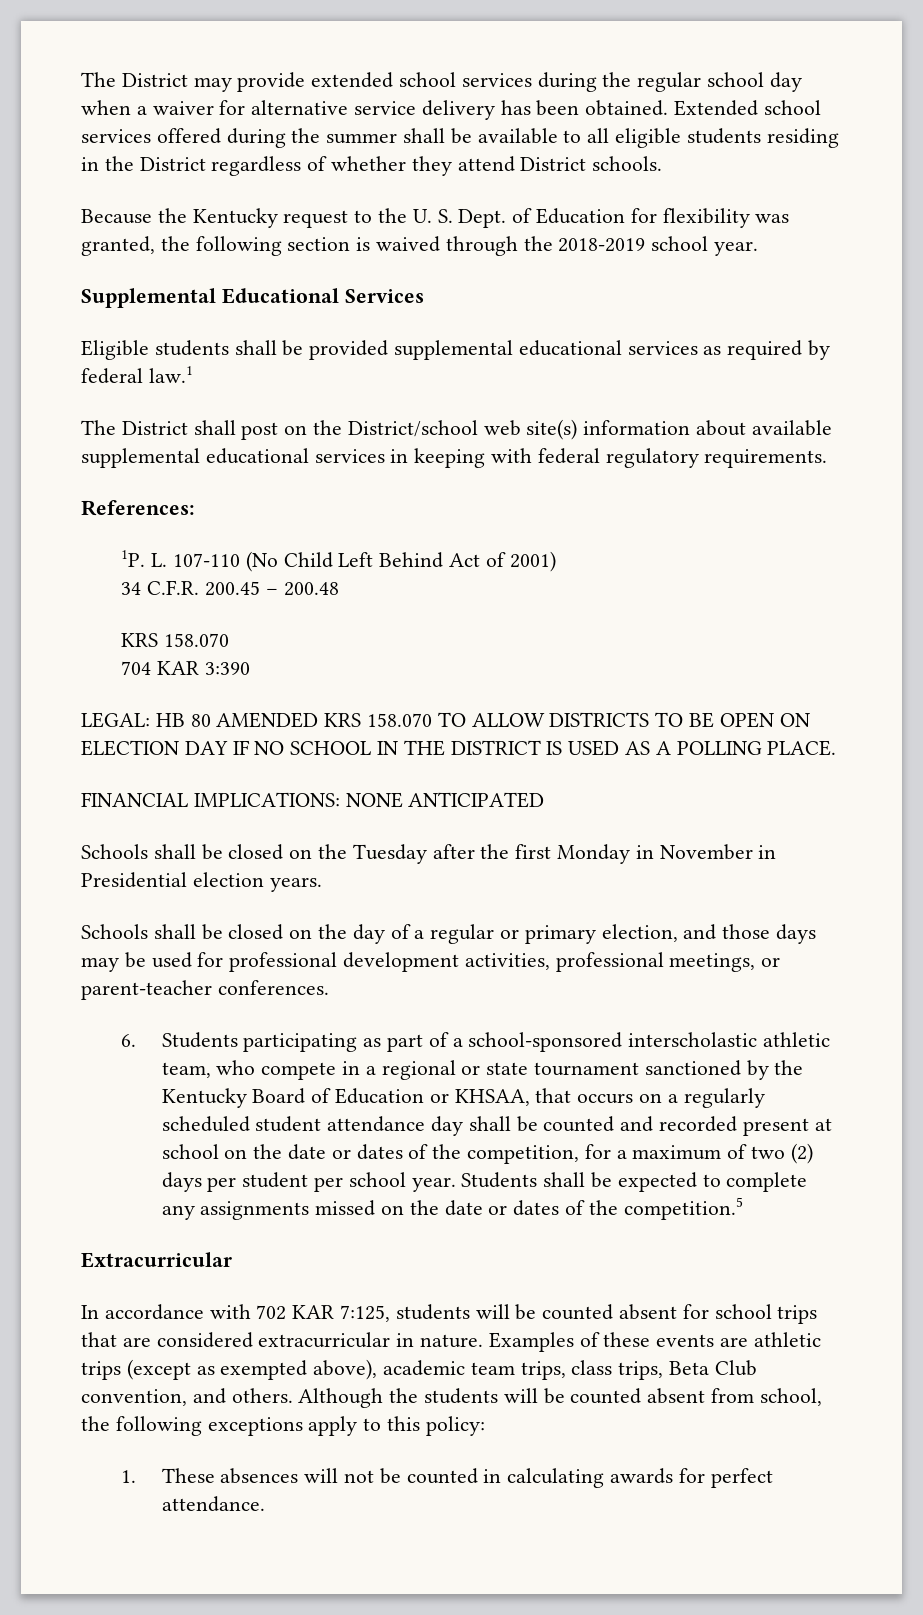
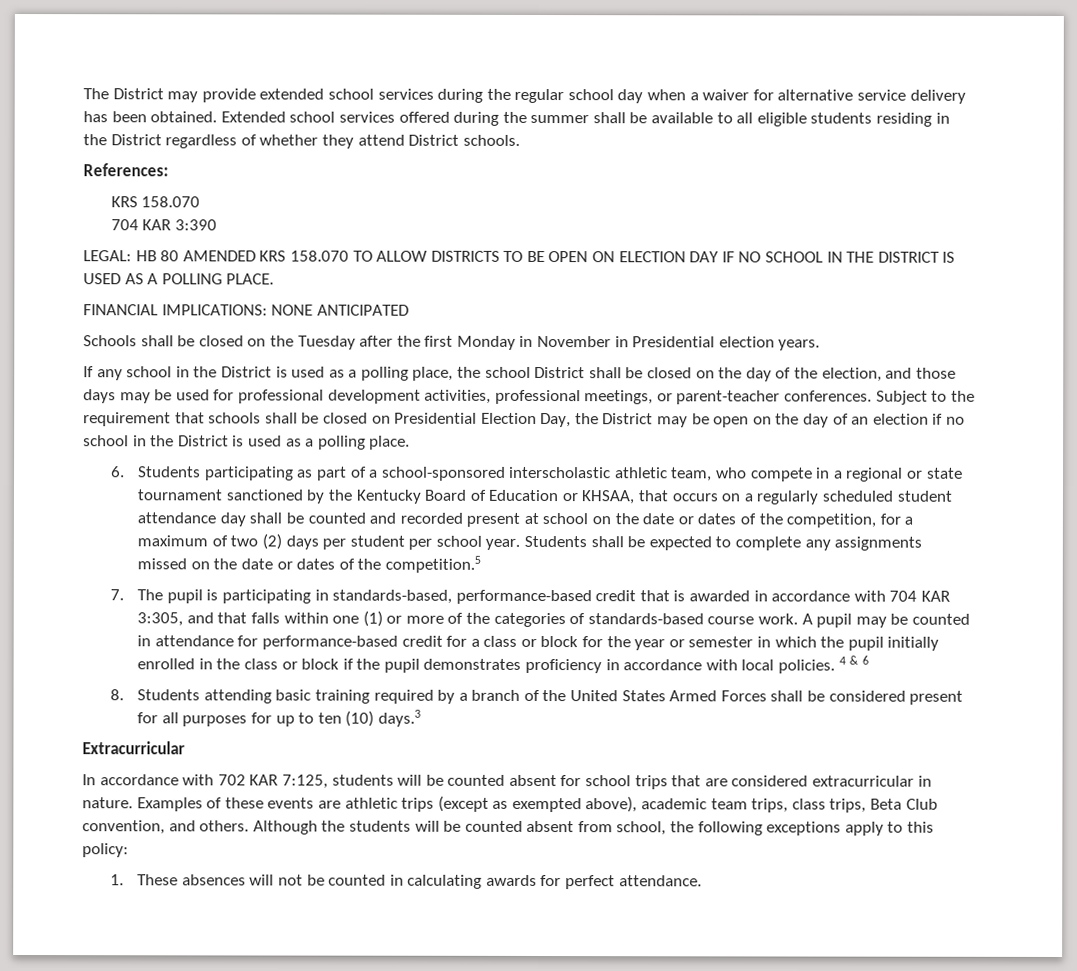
[81,208,790,228] [81,236,759,256] [81,288,424,308] [81,340,831,360] [81,366,193,384] [81,419,832,440] [81,448,828,468] [81,500,195,516] [121,550,556,572] [121,580,339,596] Because the Kentucky request to the U. S. Dept. of Education for flexibility was granted, the following section is waived through the 2018-2019 school year. // Supplemental Educational Services // Eligible students shall be provided supplemental educational services as required by federal law.1 // The District shall post on the District/school web site(s) information about available supplemental educational services in keeping with federal regulatory requirements. // References: // 1P. L. 107-110 (No Child Left Behind Act of 2001) // 34 C.F.R. 200.45 – 200.48 -> [83,163,169,177] References:
[81,924,148,939] Schools -> [83,366,586,381] If any school in the District is used as a polling place, the school District
[414,924,596,944] a regular or primary -> [793,367,818,379] the
(329, 987) none -> [875,390,975,405] [83,412,965,428] [83,435,411,450] Subject to the requirement that schools shall be closed on Presidential Election Day, the District may be open on the day of an election if no school in the District is used as a polling place.
(743, 1208) none -> [109,589,951,605] [137,610,970,628] [137,635,940,651] [137,655,869,674] [109,689,964,705] [137,709,421,727] // 7. The pupil is participating in standards-based, performance-based credit that is awarded in accordance with 704 KAR 3:305, and that falls within one (1) or more of the categories of standards-based course work. A pupil may be counted in attendance for performance-based credit for a class or block for the year or semester in which the pupil initially enrolled in the class or block if the pupil demonstrates proficiency in accordance with local policies. 4 & 6 // 8. Students attending basic training required by a branch of the United States Armed Forces shall be considered present for all purposes for up to ten (10) days.3

